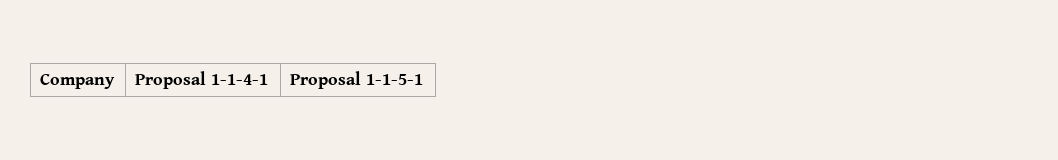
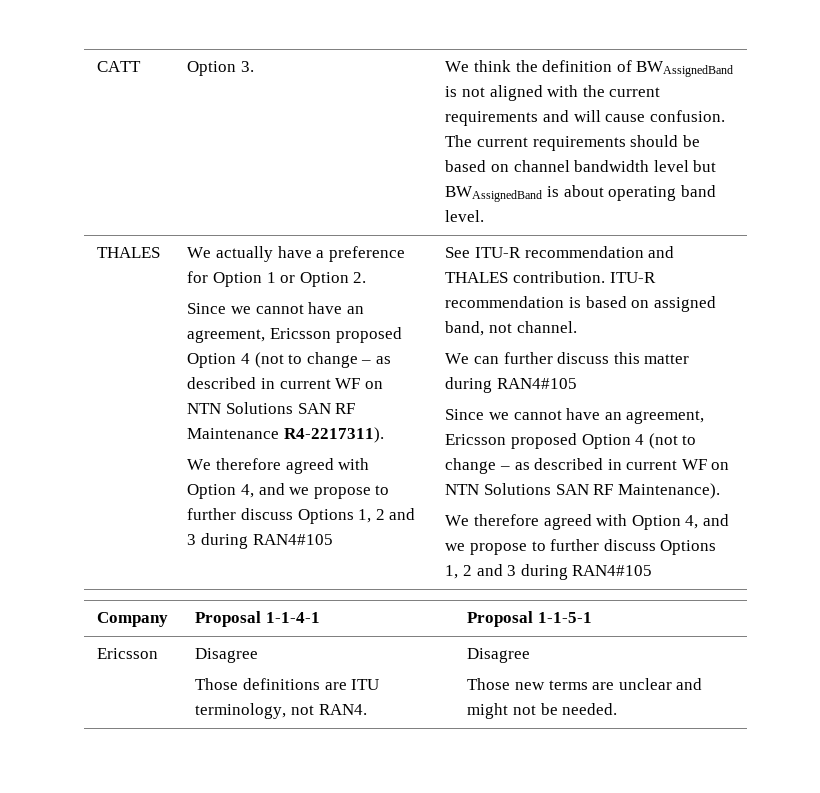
(40, 81) none -> [97,61,142,72] [187,61,254,76] [445,60,734,77] [445,85,661,101] [445,110,725,126] [445,135,700,151] [445,160,717,172] [445,185,716,202] [445,210,485,222] [97,247,161,258] [187,246,405,262] [187,271,367,287] [187,302,364,314] [187,327,402,343] [187,352,391,368] [187,377,383,389] [187,402,356,414] [187,427,384,443] [187,458,370,474] [187,483,390,499] [187,508,416,524] [187,533,333,549] [445,246,675,258] [445,271,656,283] [445,296,716,312] [445,321,577,336] [445,352,690,364] [445,377,577,393] [445,408,705,424] [445,433,697,449] [445,458,730,474] [445,483,720,499] [445,514,729,530] [445,539,717,555] [445,564,653,580] CATT | Option 3. | We think the definition of BWAssignedBand is not aligned with the current requirements and will cause confusion. The current requirements should be based on channel bandwidth level but BWAssignedBand is about operating band level. // THALES | We actually have a preference for Option 1 or Option 2. // Since we cannot have an agreement, Ericsson proposed Option 4 (not to change – as described in current WF on NTN Solutions SAN RF Maintenance R4-2217311). // We therefore agreed with Option 4, and we propose to further discuss Options 1, 2 and 3 during RAN4#105 | See ITU-R recommendation and THALES contribution. ITU-R recommendation is based on assigned band, not channel. // We can further discuss this matter during RAN4#105 // Since we cannot have an agreement, Ericsson proposed Option 4 (not to change – as described in current WF on NTN Solutions SAN RF Maintenance). // We therefore agreed with Option 4, and we propose to further discuss Options 1, 2 and 3 during RAN4#105 //
(423, 79) none -> [97,648,159,659] [195,648,259,663] [195,678,380,690] [195,703,367,719] [467,648,531,663] [467,678,703,690] [467,703,618,719] // Ericsson | Disagree // Those definitions are ITU terminology, not RAN4. | Disagree // Those new terms are unclear and might not be needed.

